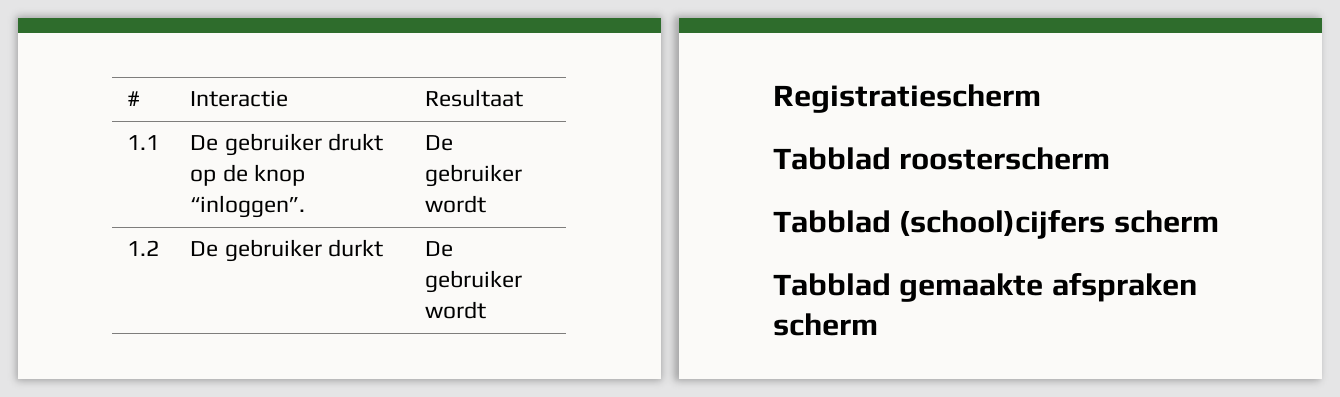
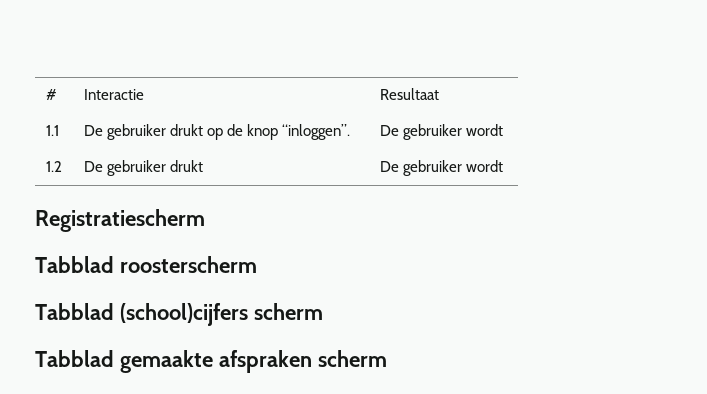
[327,239,383,257] durkt -> [169,160,203,172] drukt

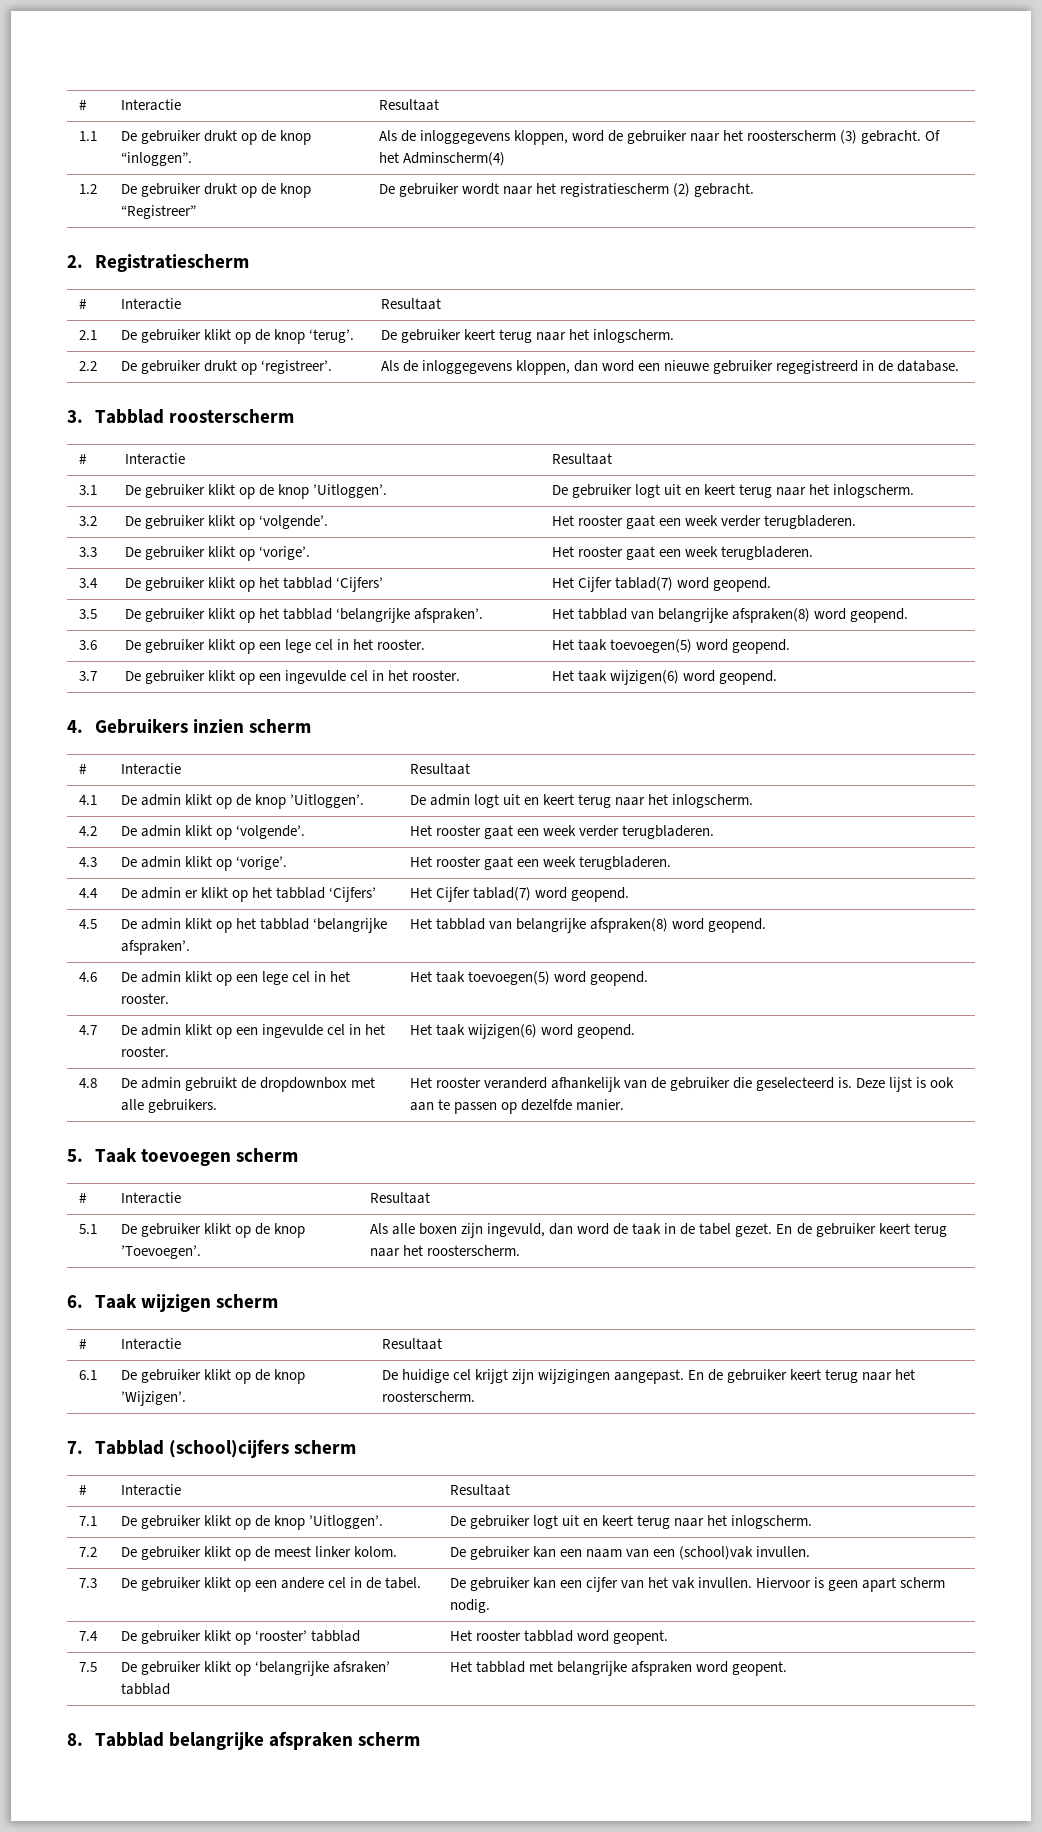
[379,124,503,140] De gebruiker wordt -> [378,130,941,145] [378,152,505,166] Als de inloggegevens kloppen, word de gebruiker naar het roosterscherm (3) gebracht. Of het Adminscherm(4)
[379,160,503,176] [35,209,205,232] [35,256,257,273] [35,303,323,326] [35,350,213,373] | De gebruiker wordt // Registratiescherm // Tabblad roosterscherm // Tabblad (school)cijfers scherm // Tabblad gemaakte -> [240,183,312,198] [120,205,196,219] [378,183,755,197] [67,254,249,272] [78,299,87,309] [120,298,181,310] [380,298,441,310] [78,330,97,340] [120,329,355,344] [380,329,675,343] [78,361,97,371] [120,360,332,375] [380,360,960,375] [67,409,294,424] [78,454,87,464] [124,453,185,465] [551,453,612,465] [78,485,97,495] [124,484,388,499] [551,484,915,498] [78,516,97,526] [124,515,328,530] [551,515,857,529] [78,547,97,557] [124,546,310,561] [551,546,814,560] [78,578,98,588] [124,577,384,592] [551,577,771,592] [78,609,97,619] [124,608,484,623] [551,608,909,623] [78,640,97,650] [124,639,426,654] [551,639,790,654] [78,671,97,681] [124,670,461,685] [551,670,777,685] [67,719,311,734] [78,764,87,774] [120,763,181,775] [409,763,470,775] [78,795,97,805] [120,794,365,809] [409,794,754,808] [78,826,97,836] [120,825,305,840] [409,825,715,839] [78,857,97,867] [120,856,287,871] [409,856,672,870] [78,888,98,898] [120,887,377,902] [409,887,629,902] [78,919,97,929] [120,918,388,933] [120,940,190,955] [409,918,767,933] [78,972,97,982] [120,971,351,986] [120,993,169,1004] [409,971,648,986] [78,1025,97,1035] [120,1024,386,1039] [120,1046,169,1057] [409,1024,635,1039] [78,1078,97,1088] [120,1077,376,1092] [120,1099,217,1113] [409,1077,955,1092] [409,1099,625,1114] [67,1148,298,1166] [78,1193,87,1203] [120,1192,181,1204] [369,1192,430,1204] [78,1224,97,1234] [120,1223,306,1238] [120,1245,201,1259] [369,1223,947,1238] [369,1245,520,1257] [67,1294,278,1312] [78,1339,87,1349] [120,1338,181,1350] [381,1338,442,1350] [78,1370,97,1380] [120,1369,306,1384] [120,1391,186,1406] [381,1369,916,1384] [381,1391,475,1402] [67,1439,356,1458] [78,1485,87,1495] [120,1484,181,1496] [449,1484,510,1496] [78,1516,97,1526] [120,1515,384,1530] [449,1515,813,1529] [78,1547,97,1557] [120,1546,398,1561] [449,1546,811,1560] [78,1578,97,1588] [120,1577,422,1592] [449,1577,946,1592] [449,1599,490,1613] [78,1631,98,1641] [120,1630,361,1645] [449,1630,668,1645] [78,1662,97,1672] [120,1661,391,1676] [120,1683,170,1695] [449,1661,788,1676] [67,1732,264,1750] op de knop “Registreer” | De gebruiker wordt naar het registratiescherm (2) gebracht. // 2. Registratiescherm // # | Interactie | Resultaat // 2.1 | De gebruiker klikt op de knop ‘terug’. | De gebruiker keert terug naar het inlogscherm. // 2.2 | De gebruiker drukt op ‘registreer’. | Als de inloggegevens kloppen, dan word een nieuwe gebruiker regegistreerd in de database. // 3. Tabblad roosterscherm // # | Interactie | Resultaat // 3.1 | De gebruiker klikt op de knop ’Uitloggen’. | De gebruiker logt uit en keert terug naar het inlogscherm. // 3.2 | De gebruiker klikt op ‘volgende’. | Het rooster gaat een week verder terugbladeren. // 3.3 | De gebruiker klikt op ‘vorige’. | Het rooster gaat een week terugbladeren. // 3.4 | De gebruiker klikt op het tabblad ‘Cijfers’ | Het Cijfer tablad(7) word geopend. // 3.5 | De gebruiker klikt op het tabblad ‘belangrijke afspraken’. | Het tabblad van belangrijke afspraken(8) word geopend. // 3.6 | De gebruiker klikt op een lege cel in het rooster. | Het taak toevoegen(5) word geopend. // 3.7 | De gebruiker klikt op een ingevulde cel in het rooster. | Het taak wijzigen(6) word geopend. // 4. Gebruikers inzien scherm // # | Interactie | Resultaat // 4.1 | De admin klikt op de knop ’Uitloggen’. | De admin logt uit en keert terug naar het inlogscherm. // 4.2 | De admin klikt op ‘volgende’. | Het rooster gaat een week verder terugbladeren. // 4.3 | De admin klikt op ‘vorige’. | Het rooster gaat een week terugbladeren. // 4.4 | De admin er klikt op het tabblad ‘Cijfers’ | Het Cijfer tablad(7) word geopend. // 4.5 | De admin klikt op het tabblad ‘belangrijke afspraken’. | Het tabblad van belangrijke afspraken(8) word geopend. // 4.6 | De admin klikt op een lege cel in het rooster. | Het taak toevoegen(5) word geopend. // 4.7 | De admin klikt op een ingevulde cel in het rooster. | Het taak wijzigen(6) word geopend. // 4.8 | De admin gebruikt de dropdownbox met alle gebruikers. | Het rooster veranderd afhankelijk van de gebruiker die geselecteerd is. Deze lijst is ook aan te passen op dezelfde manier. // 5. Taak toevoegen scherm // # | Interactie | Resultaat // 5.1 | De gebruiker klikt op de knop ’Toevoegen’. | Als alle boxen zijn ingevuld, dan word de taak in de tabel gezet. En de gebruiker keert terug naar het roosterscherm. // 6. Taak wijzigen scherm // # | Interactie | Resultaat // 6.1 | De gebruiker klikt op de knop ’Wijzigen’. | De huidige cel krijgt zijn wijzigingen aangepast. En de gebruiker keert terug naar het roosterscherm. // 7. Tabblad (school)cijfers scherm // # | Interactie | Resultaat // 7.1 | De gebruiker klikt op de knop ’Uitloggen’. | De gebruiker logt uit en keert terug naar het inlogscherm. // 7.2 | De gebruiker klikt op de meest linker kolom. | De gebruiker kan een naam van een (school)vak invullen. // 7.3 | De gebruiker klikt op een andere cel in de tabel. | De gebruiker kan een cijfer van het vak invullen. Hiervoor is geen apart scherm nodig. // 7.4 | De gebruiker klikt op ‘rooster’ tabblad | Het rooster tabblad word geopent. // 7.5 | De gebruiker klikt op ‘belangrijke afsraken’ tabblad | Het tabblad met belangrijke afspraken word geopent. // 8. Tabblad belangrijke

